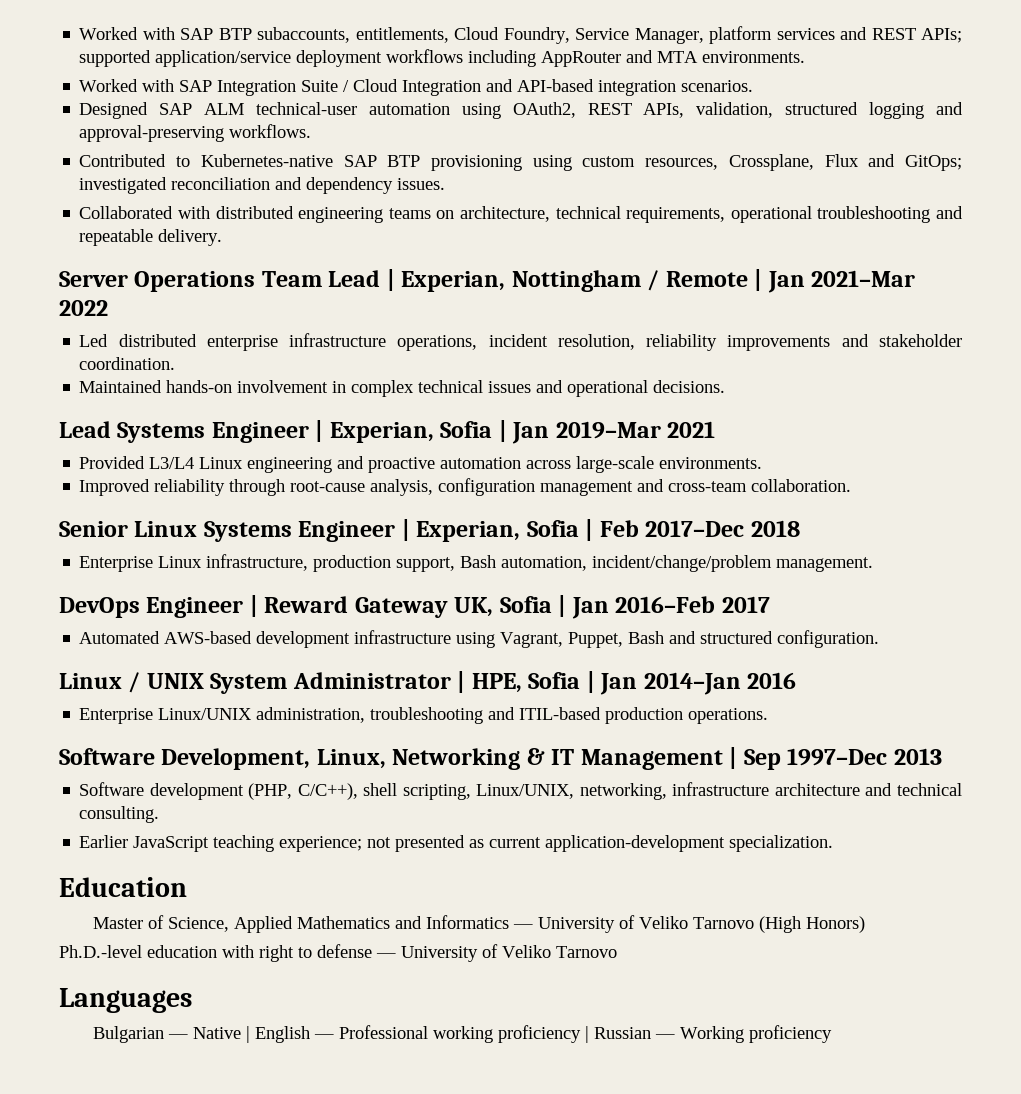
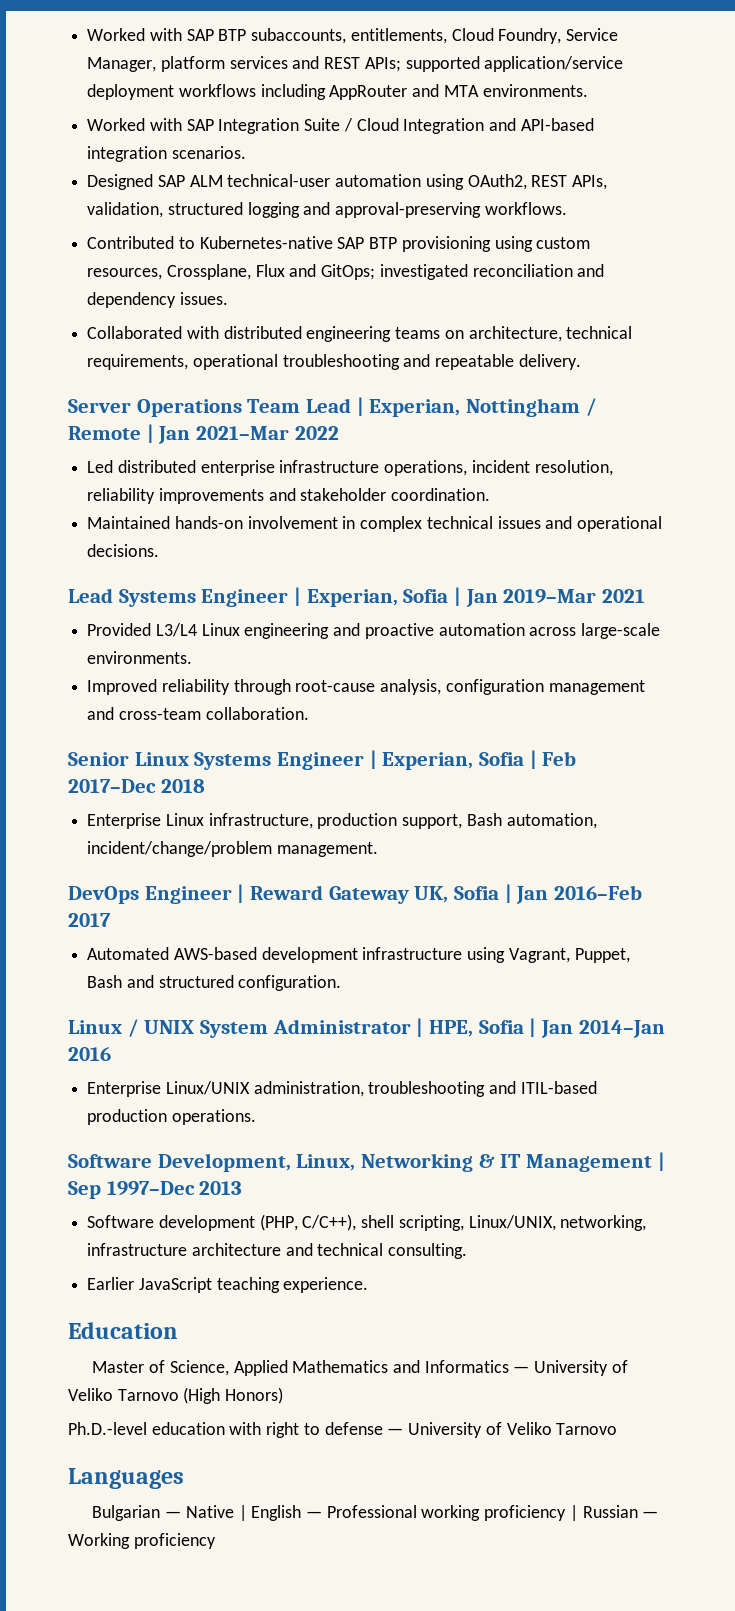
[279,835,834,852] experience; not presented as current application-development specialization. -> [283,1277,369,1293] experience.

